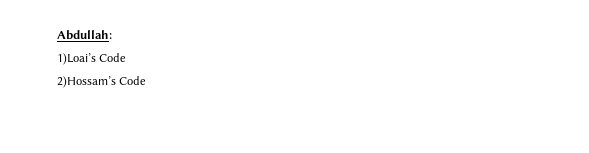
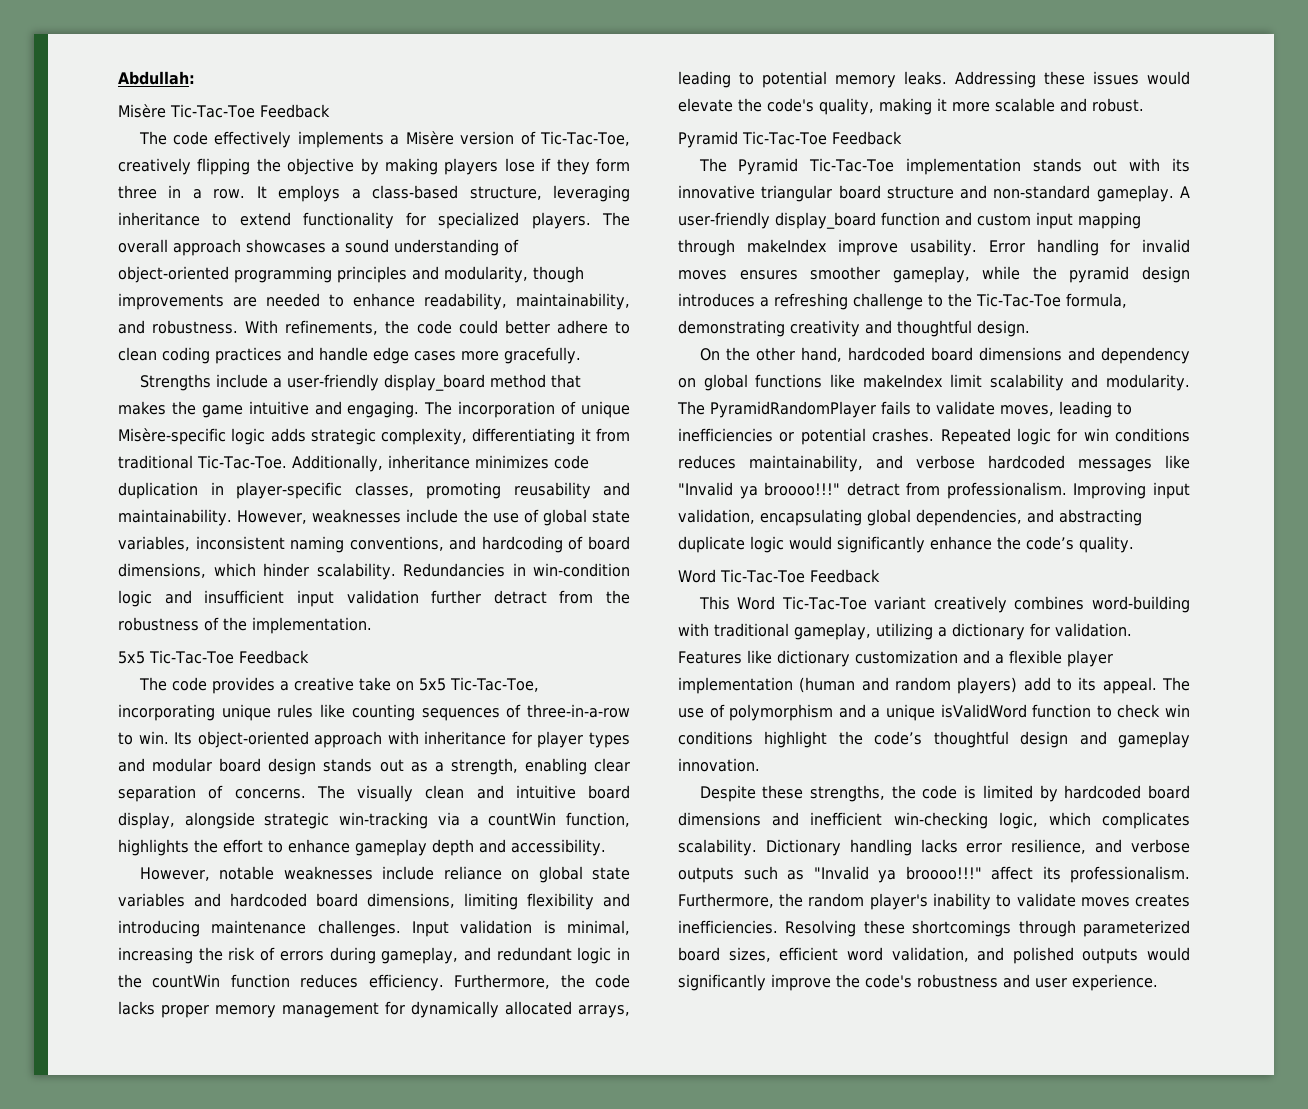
[57,53,127,65] [57,76,147,88] 1)Loai’s Code // 2)Hossam’s Code -> [118,104,330,118] [138,131,631,148] [118,158,630,175] [118,185,630,202] [118,212,630,229] [118,239,519,256] [118,266,584,283] [118,293,630,310] [118,320,630,335] [118,347,581,364] [139,374,581,391] [118,401,631,418] [118,428,630,445] [118,455,589,472] [118,482,630,499] [118,509,630,526] [118,536,630,553] [118,563,630,580] [118,590,630,607] [118,617,372,634] [118,650,309,664] [138,677,540,694] [118,704,630,721] [118,731,630,748] [118,758,631,775] [118,785,630,802] [118,812,630,829] [118,839,606,856] [139,866,631,883] [118,893,630,910] [118,920,630,937] [118,947,630,964] [118,974,630,991] [118,1001,630,1018] [678,71,1190,88] [678,98,1144,115] [678,131,902,148] [698,158,1190,175] [678,185,1190,202] [678,212,1141,229] [678,239,1190,256] [678,266,1190,283] [678,293,1127,310] [678,320,1030,337] [699,347,1190,364] [678,374,1191,391] [677,401,1132,418] [678,428,1190,445] [678,455,1190,472] [678,482,1190,499] [678,509,1142,526] [678,536,1134,553] [678,569,880,583] [698,596,1190,613] [678,623,1132,640] [678,650,1113,667] [678,677,1190,694] [678,704,1190,721] [678,731,1190,748] [678,758,760,772] [699,785,1190,802] [678,812,1190,829] [678,839,1190,856] [678,866,1190,883] [678,893,1190,910] [678,920,1190,937] [678,947,1190,964] [678,974,1158,991] Misère Tic-Tac-Toe Feedback // The code effectively implements a Misère version of Tic-Tac-Toe, creatively flipping the objective by making players lose if they form three in a row. It employs a class-based structure, leveraging inheritance to extend functionality for specialized players. The overall approach showcases a sound understanding of object-oriented programming principles and modularity, though improvements are needed to enhance readability, maintainability, and robustness. With refinements, the code could better adhere to clean coding practices and handle edge cases more gracefully. // Strengths include a user-friendly display_board method that makes the game intuitive and engaging. The incorporation of unique Misère-specific logic adds strategic complexity, differentiating it from traditional Tic-Tac-Toe. Additionally, inheritance minimizes code duplication in player-specific classes, promoting reusability and maintainability. However, weaknesses include the use of global state variables, inconsistent naming conventions, and hardcoding of board dimensions, which hinder scalability. Redundancies in win-condition logic and insufficient input validation further detract from the robustness of the implementation. // 5x5 Tic-Tac-Toe Feedback // The code provides a creative take on 5x5 Tic-Tac-Toe, incorporating unique rules like counting sequences of three-in-a-row to win. Its object-oriented approach with inheritance for player types and modular board design stands out as a strength, enabling clear separation of concerns. The visually clean and intuitive board display, alongside strategic win-tracking via a countWin function, highlights the effort to enhance gameplay depth and accessibility. // However, notable weaknesses include reliance on global state variables and hardcoded board dimensions, limiting flexibility and introducing maintenance challenges. Input validation is minimal, increasing the risk of errors during gameplay, and redundant logic in the countWin function reduces efficiency. Furthermore, the code lacks proper memory management for dynamically allocated arrays, leading to potential memory leaks. Addressing these issues would elevate the code's quality, making it more scalable and robust. // Pyramid Tic-Tac-Toe Feedback // The Pyramid Tic-Tac-Toe implementation stands out with its innovative triangular board structure and non-standard gameplay. A user-friendly display_board function and custom input mapping through makeIndex improve usability. Error handling for invalid moves ensures smoother gameplay, while the pyramid design introduces a refreshing challenge to the Tic-Tac-Toe formula, demonstrating creativity and thoughtful design. // On the other hand, hardcoded board dimensions and dependency on global functions like makeIndex limit scalability and modularity. The PyramidRandomPlayer fails to validate moves, leading to inefficiencies or potential crashes. Repeated logic for win conditions reduces maintainability, and verbose hardcoded messages like "Invalid ya broooo!!!" detract from professionalism. Improving input validation, encapsulating global dependencies, and abstracting duplicate logic would significantly enhance the code’s quality. // Word Tic-Tac-Toe Feedback // This Word Tic-Tac-Toe variant creatively combines word-building with traditional gameplay, utilizing a dictionary for validation. Features like dictionary customization and a flexible player implementation (human and random players) add to its appeal. The use of polymorphism and a unique isValidWord function to check win conditions highlight the code’s thoughtful design and gameplay innovation. // Despite these strengths, the code is limited by hardcoded board dimensions and inefficient win-checking logic, which complicates scalability. Dictionary handling lacks error resilience, and verbose outputs such as "Invalid ya broooo!!!" affect its professionalism. Furthermore, the random player's inability to validate moves creates inefficiencies. Resolving these shortcomings through parameterized board sizes, efficient word validation, and polished outputs would significantly improve the code's robustness and user experience.

